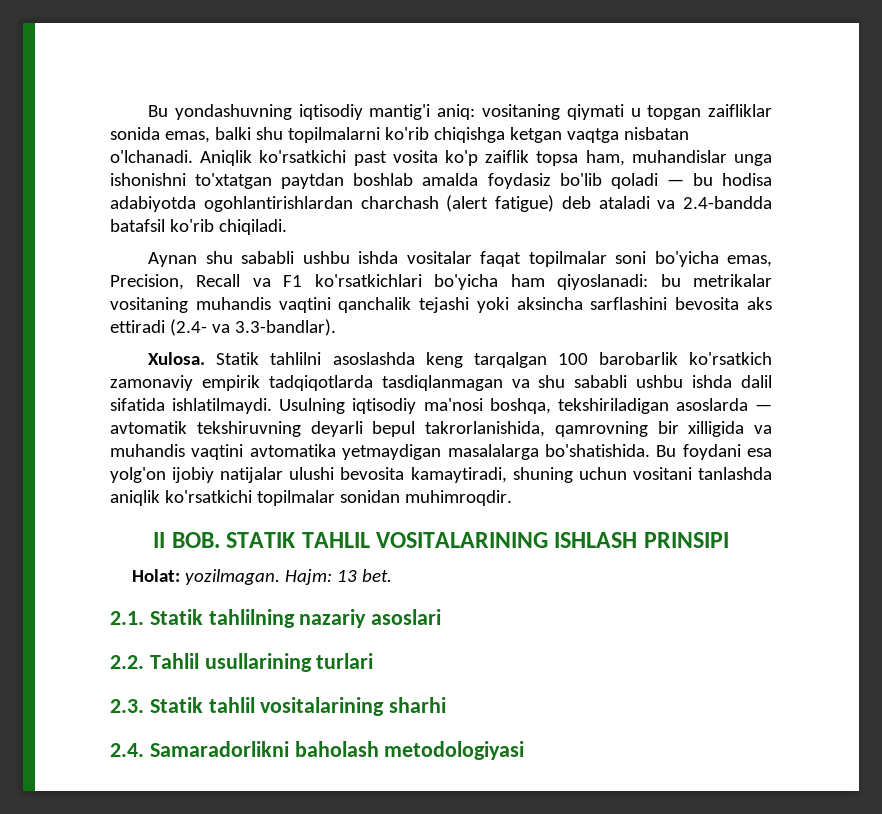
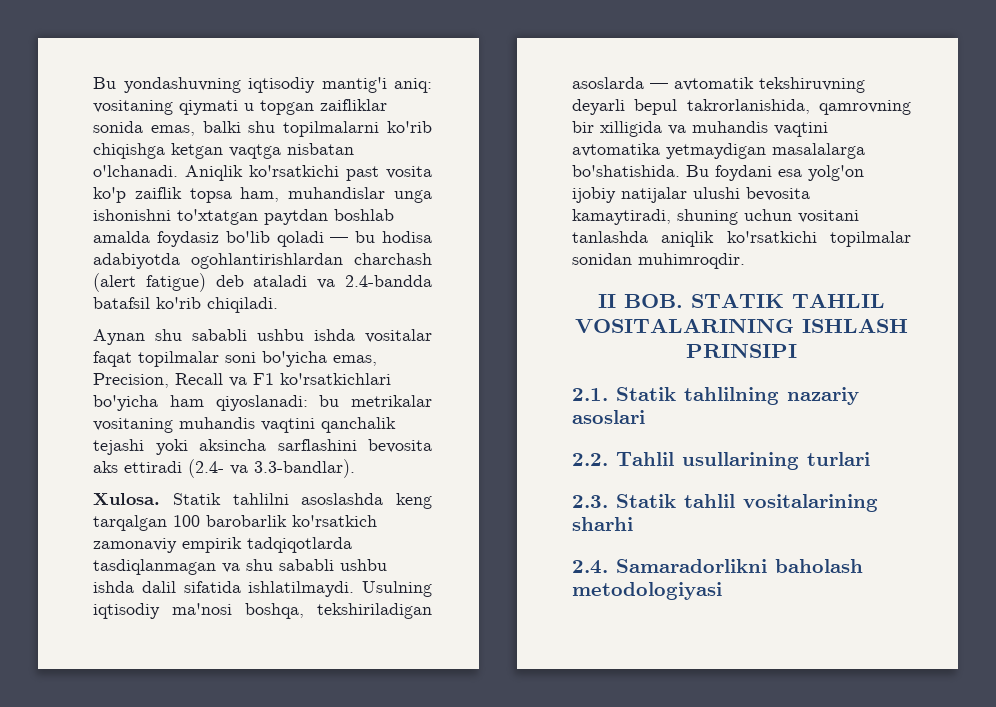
[132,569,393,585] // Holat: yozilmagan. Hajm: 13 bet. -> (797, 350) none

